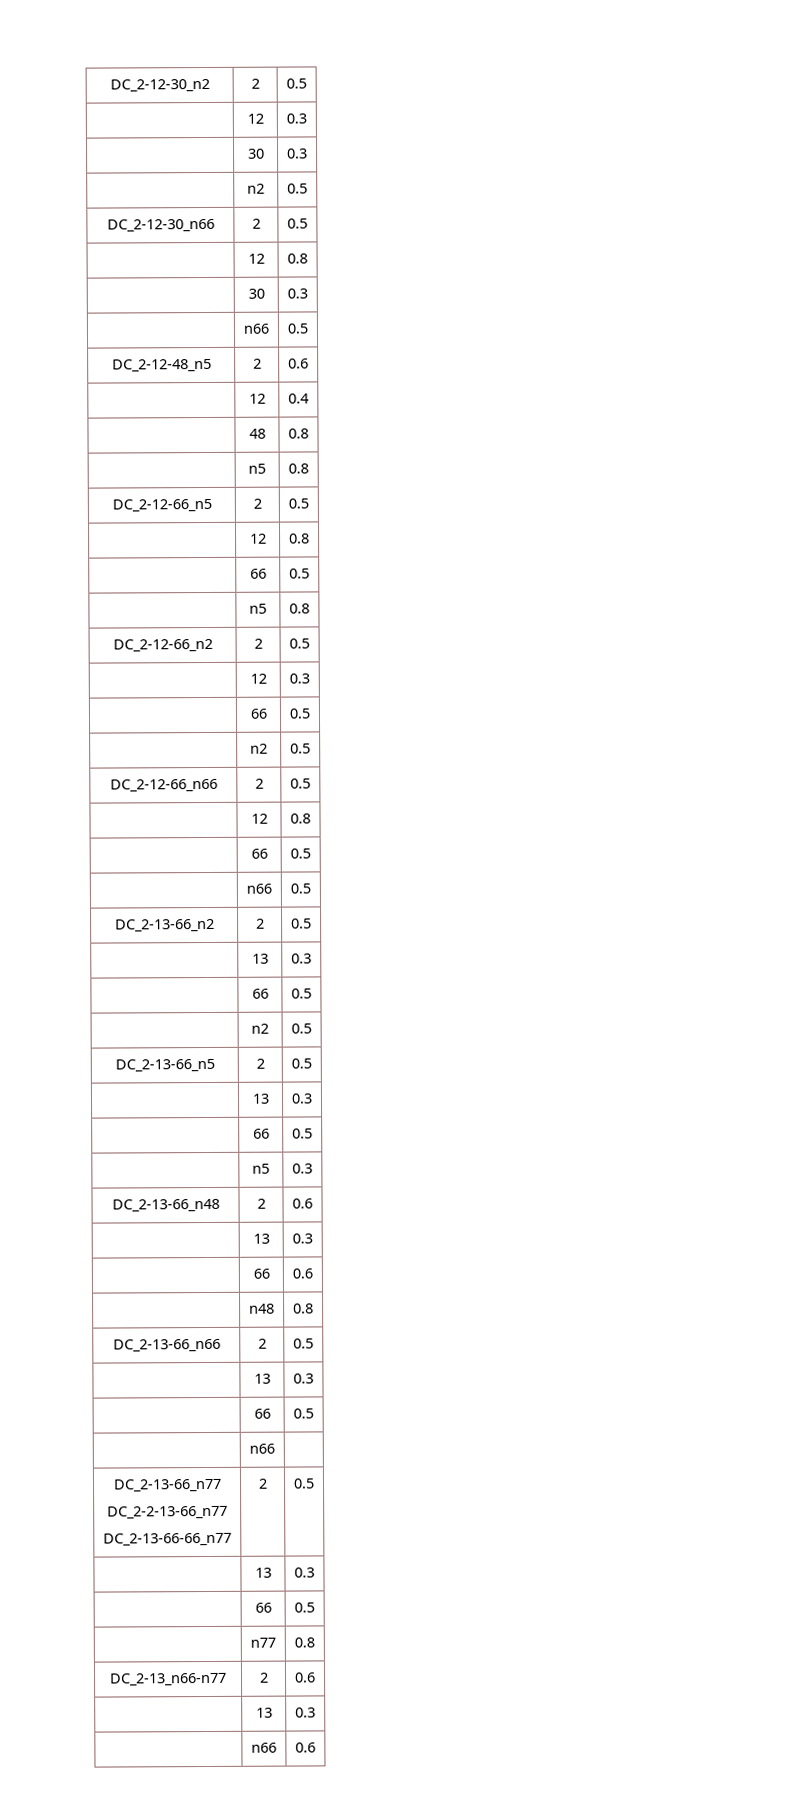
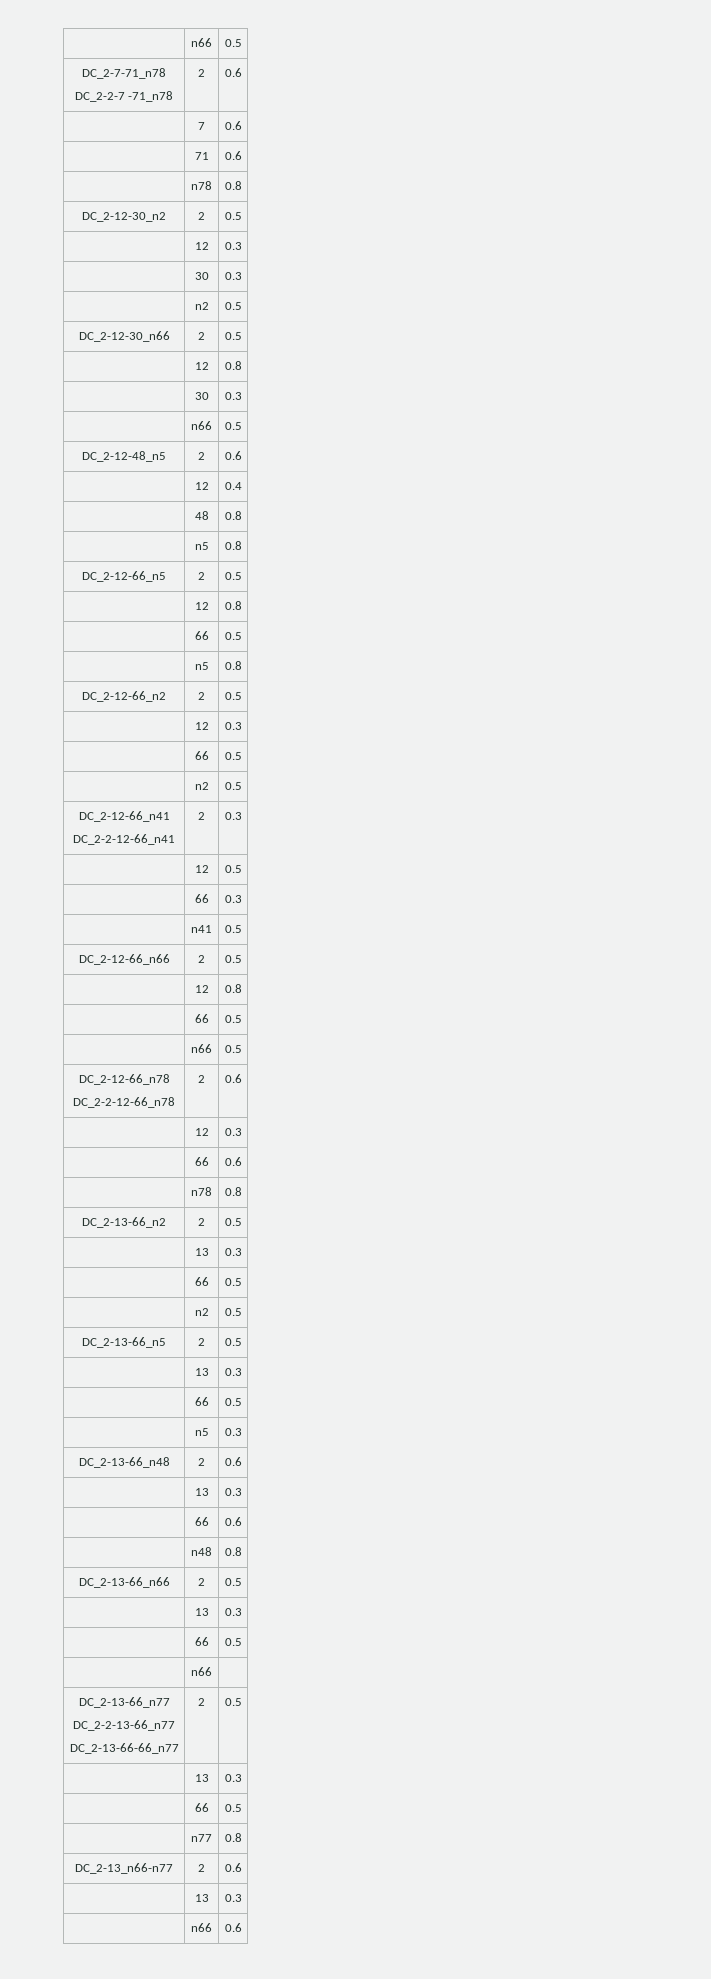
(109, 85) none -> [191,38,212,47] [224,39,242,47] [82,68,166,79] [74,91,174,102] [198,69,205,77] [224,68,242,77] [198,122,205,130] [224,121,242,130] [194,152,209,160] [224,151,242,160] [191,181,212,190] [224,181,242,190] | n66 | 0.5 // DC_2-7-71_n78 // DC_2-2-7 -71_n78 | 2 | 0.6 // | 7 | 0.6 // | 71 | 0.6 // | n78 | 0.8 //
(311, 748) none -> [78,811,170,822] [73,834,175,845] [198,812,205,820] [224,812,242,820] [194,865,209,873] [224,865,242,873] [194,894,209,903] [224,895,242,903] [191,925,212,933] [224,925,242,933] // DC_2-12-66_n41 // DC_2-2-12-66_n41 | 2 | 0.3 // | 12 | 0.5 // | 66 | 0.3 // | n41 | 0.5
(311, 888) none -> [78,1074,170,1085] [73,1097,175,1108] [198,1075,205,1083] [224,1074,242,1083] [194,1128,209,1136] [224,1128,242,1136] [194,1157,209,1166] [224,1157,242,1166] [191,1187,212,1196] [224,1187,242,1196] // DC_2-12-66_n78 // DC_2-2-12-66_n78 | 2 | 0.6 // | 12 | 0.3 // | 66 | 0.6 // | n78 | 0.8

